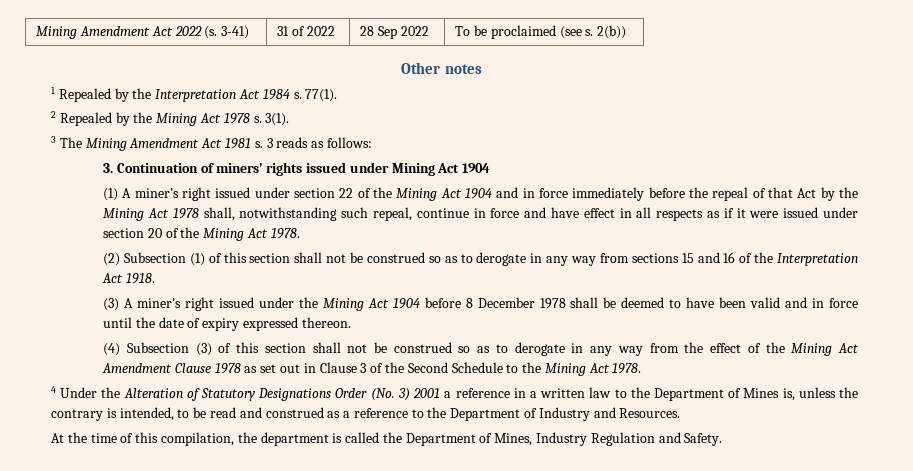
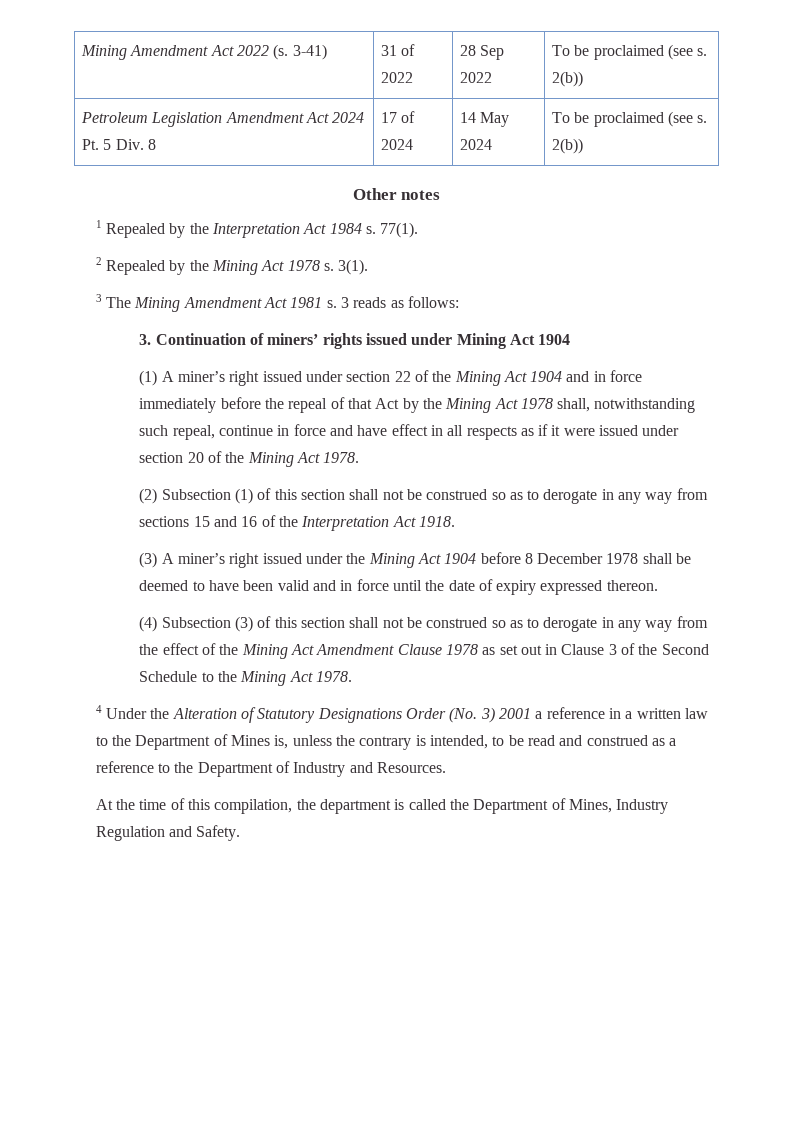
(627, 32) none -> [81,112,365,127] [82,139,156,150] [381,111,416,123] [381,139,414,150] [460,112,510,127] [460,139,493,150] [552,111,708,127] [552,138,584,154] // Petroleum Legislation Amendment Act 2024 Pt. 5 Div. 8 | 17 of 2024 | 14 May 2024 | To be proclaimed (see s. 2(b))

